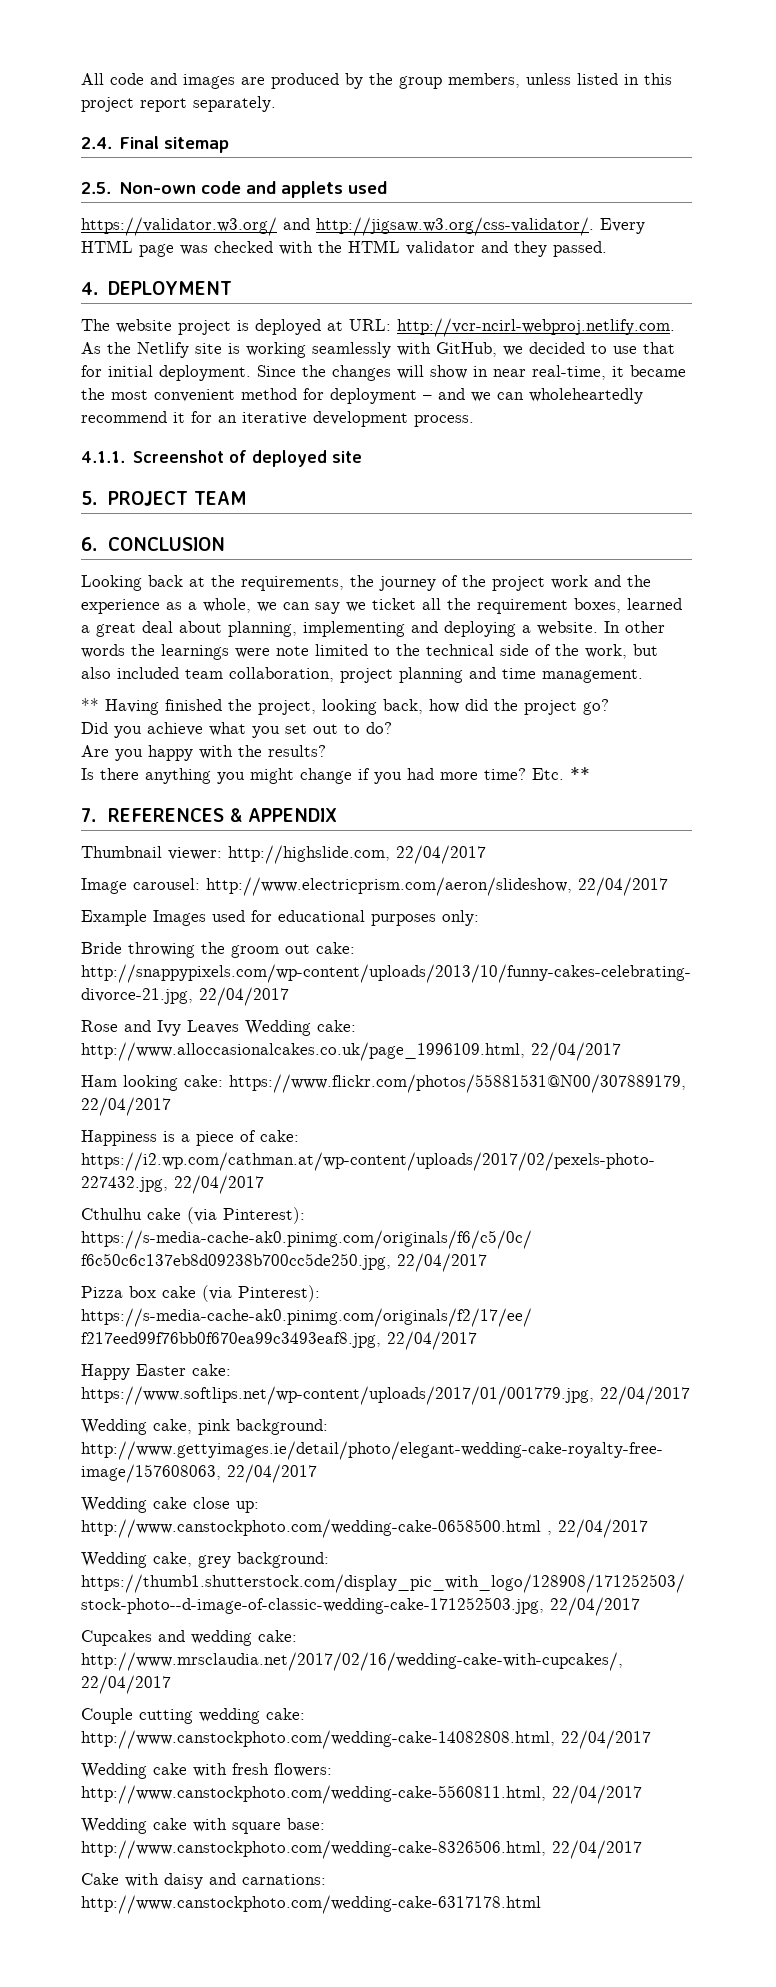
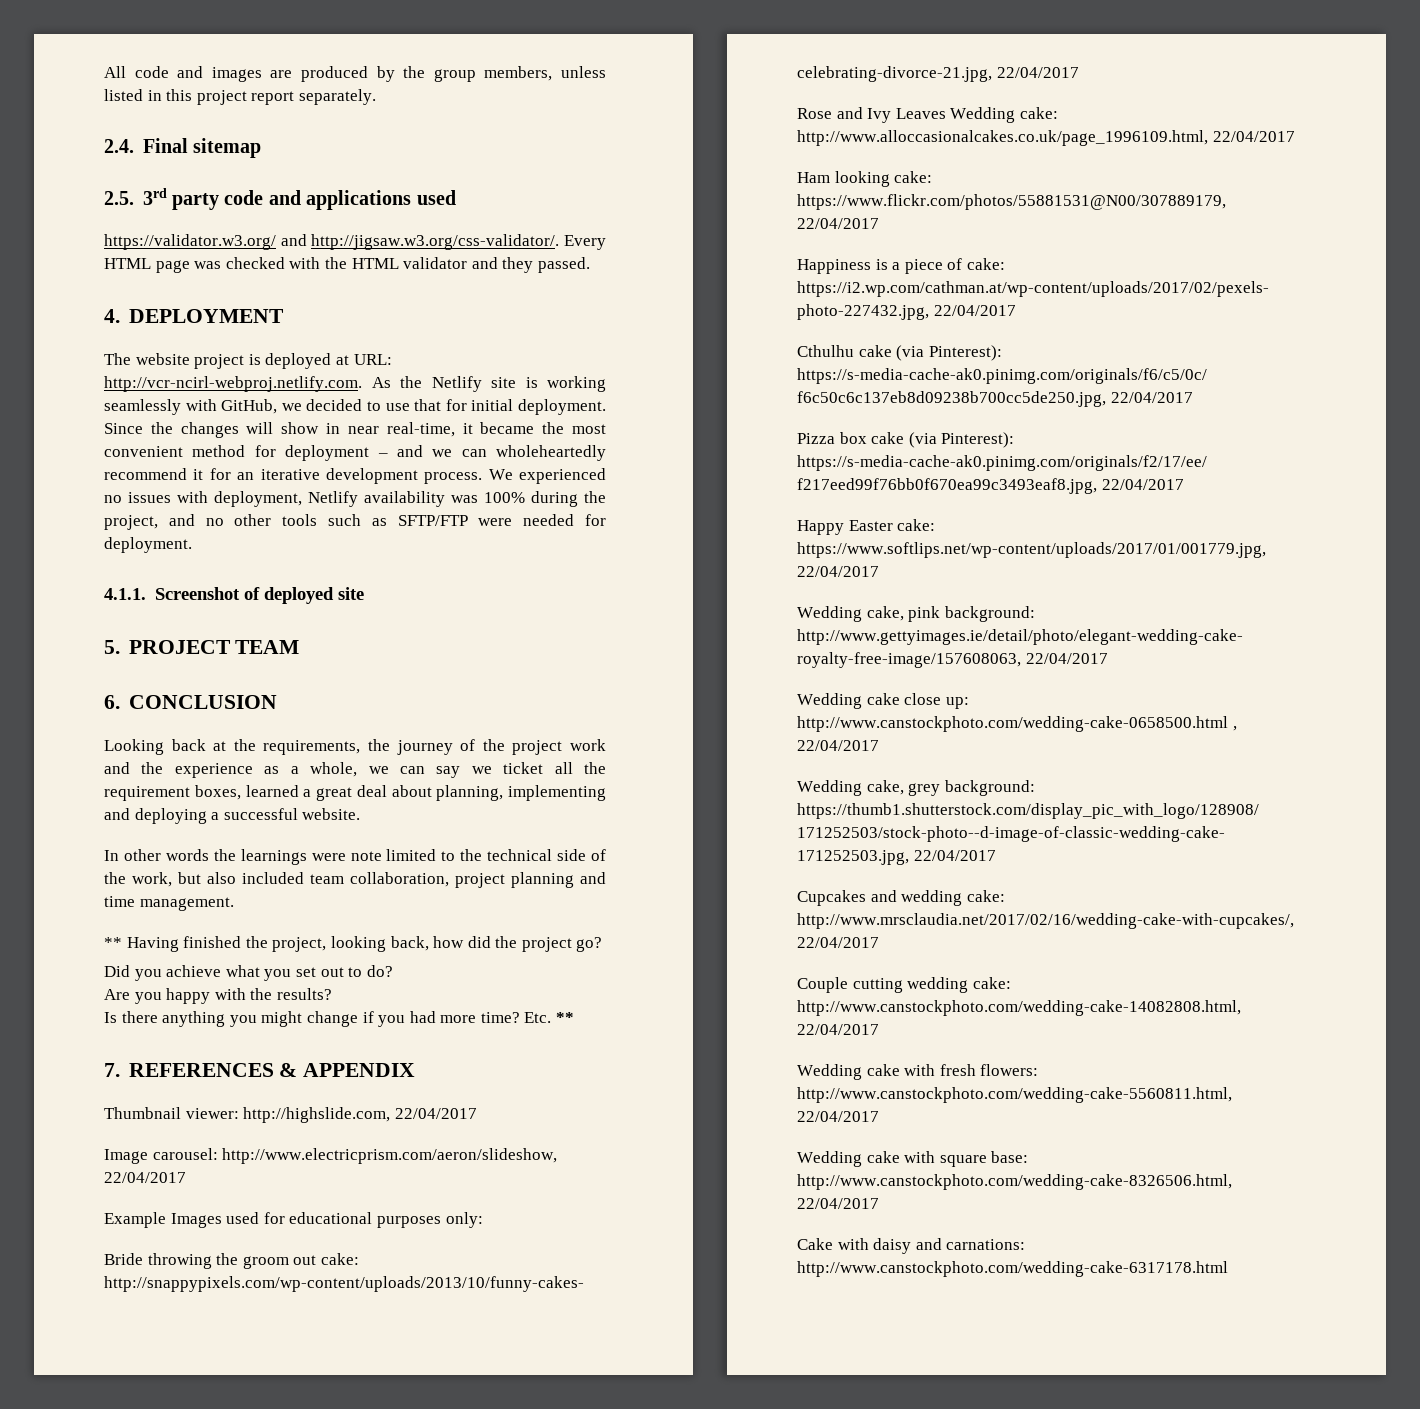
[119,181,344,198] Non-own code and applets -> [142,188,412,210] 3rd party code and applications
(474, 421) none -> [488,468,606,484] [104,491,606,507] [104,514,606,530] [104,537,192,553] We experienced no issues with deployment, Netlify availability was 100% during the project, and no other tools such as SFTP/FTP were needed for deployment.
(531, 629) none -> [223,808,298,820] successful
(598, 628) none -> (361, 814) //

